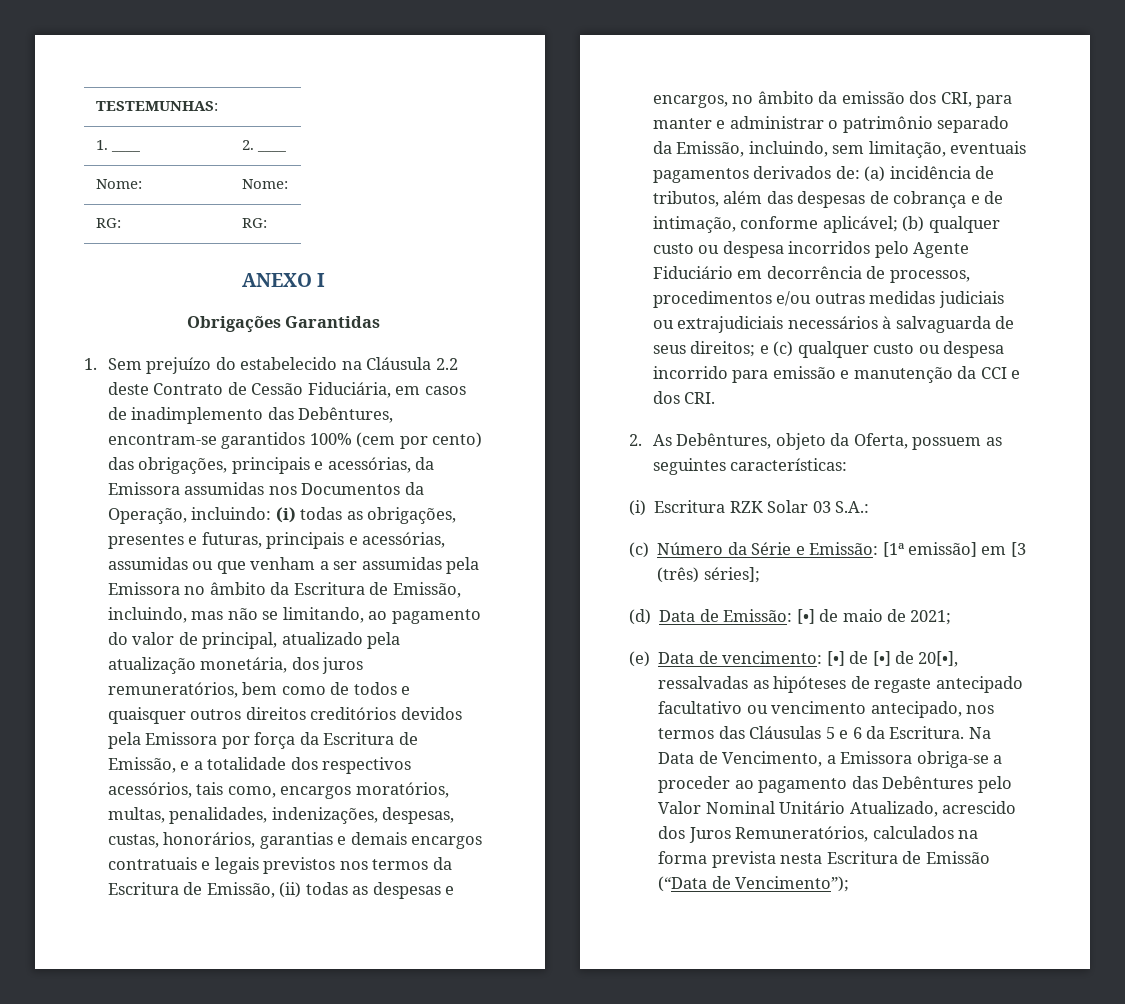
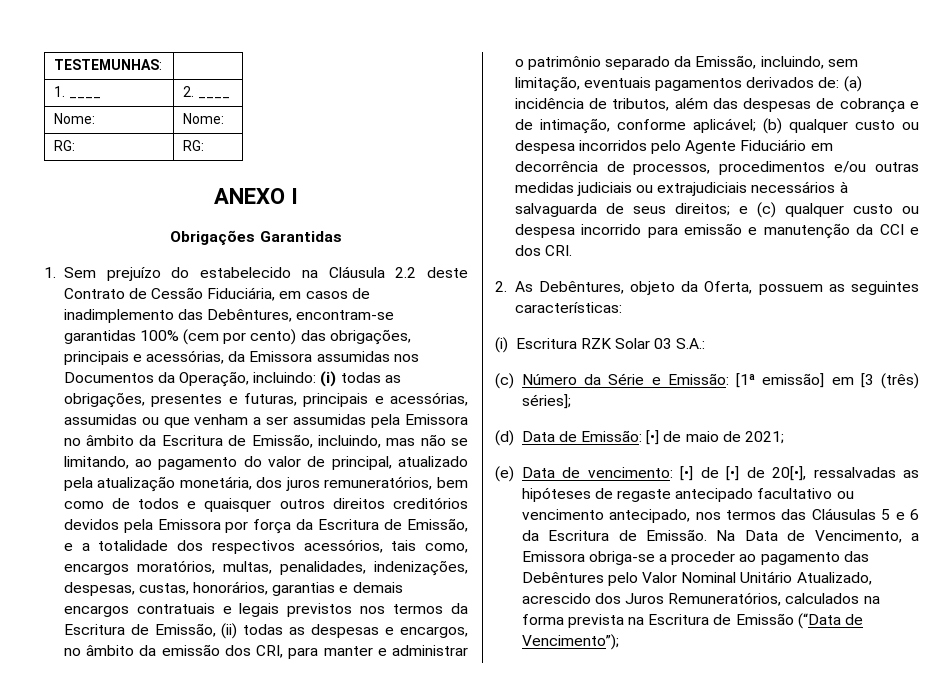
[221,432,306,449] garantidos -> [63,330,136,344] garantidas
[889,726,965,739] Escritura. -> [548,529,707,541] Escritura de Emissão.
[780,853,823,864] nesta -> [628,617,645,625] na

